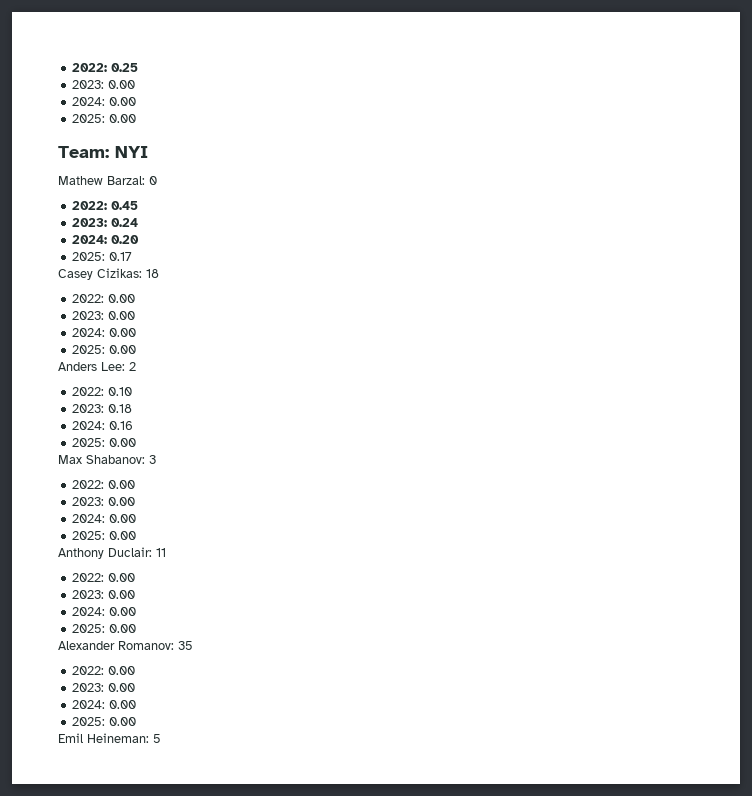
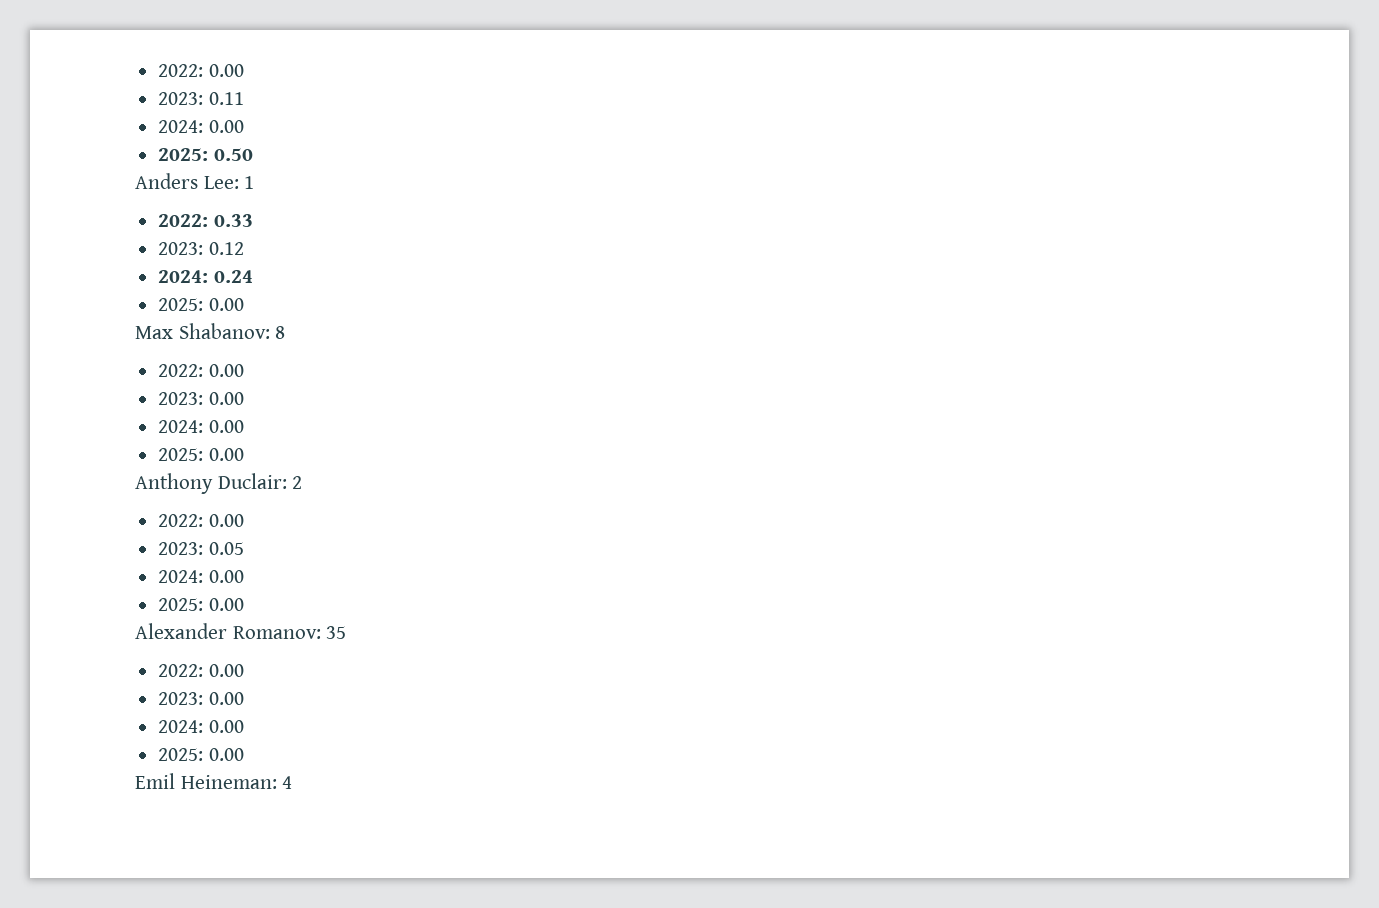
[72,63,139,72] [72,80,136,89] [72,97,137,106] [72,114,137,123] [58,146,148,158] [58,176,157,185] [72,201,139,210] [72,218,139,227] [72,235,140,244] [72,252,133,261] [58,268,159,280] [72,294,136,303] [72,311,136,320] [72,328,137,337] [72,345,137,354] 2022: 0.25 // 2023: 0.00 // 2024: 0.00 // 2025: 0.00 // Team: NYI // Mathew Barzal: 0 // 2022: 0.45 // 2023: 0.24 // 2024: 0.20 // 2025: 0.17 // Casey Cizikas: 18 // 2022: 0.00 // 2023: 0.00 // 2024: 0.00 // 2025: 0.00 -> [158,64,244,77] [158,92,244,105] [158,120,244,133] [158,148,253,161] 2022: 0.00 // 2023: 0.11 // 2024: 0.00 // 2025: 0.50
[129,362,136,371] [72,387,133,396] [72,404,133,413] [72,421,134,430] 2 // 2022: 0.10 // 2023: 0.18 // 2024: 0.16 -> [244,176,255,189] [158,214,253,227] [158,242,244,255] [158,270,253,283] 1 // 2022: 0.33 // 2023: 0.12 // 2024: 0.24
[149,455,156,464] 3 -> [275,326,286,339] 8
[156,548,166,557] [72,573,136,582] [72,590,136,599] 11 // 2022: 0.00 // 2023: 0.00 -> [292,476,303,489] [158,514,244,527] [158,542,244,555] 2 // 2022: 0.00 // 2023: 0.05
[153,734,161,743] 5 -> [282,776,293,789] 4

